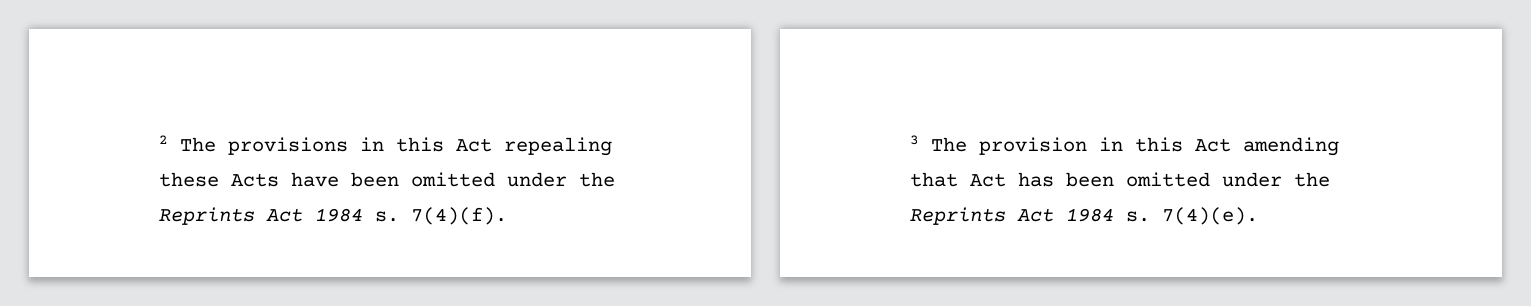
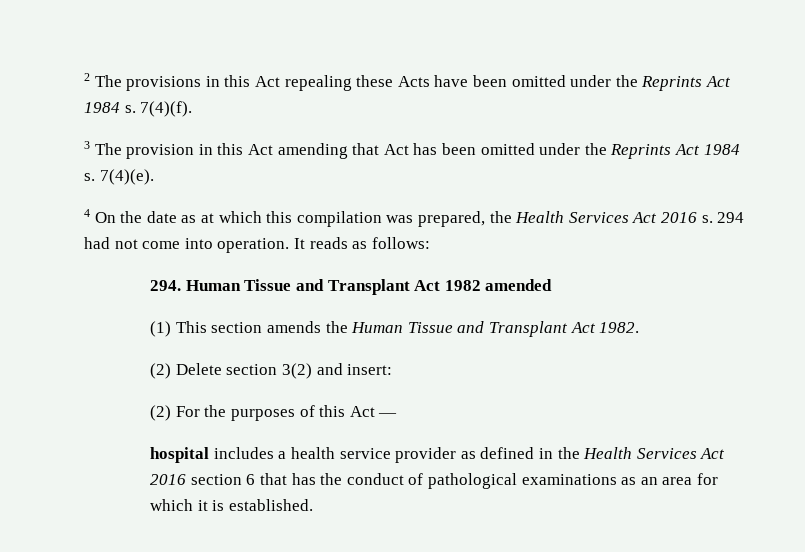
(1259, 216) none -> [84,209,745,227] [84,237,430,253] [150,279,553,295] [150,321,640,337] [150,363,393,379] [150,405,398,421] [150,447,726,463] [150,473,718,489] [150,499,313,511] // 4 On the date as at which this compilation was prepared, the Health Services Act 2016 s. 294 had not come into operation. It reads as follows: // 294. Human Tissue and Transplant Act 1982 amended // (1) This section amends the Human Tissue and Transplant Act 1982. // (2) Delete section 3(2) and insert: // (2) For the purposes of this Act — // hospital includes a health service provider as defined in the Health Services Act 2016 section 6 that has the conduct of pathological examinations as an area for which it is established.

